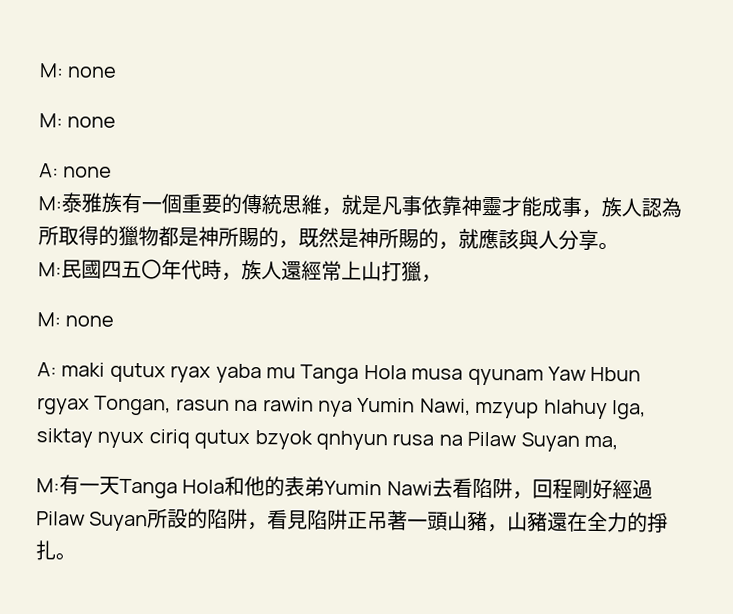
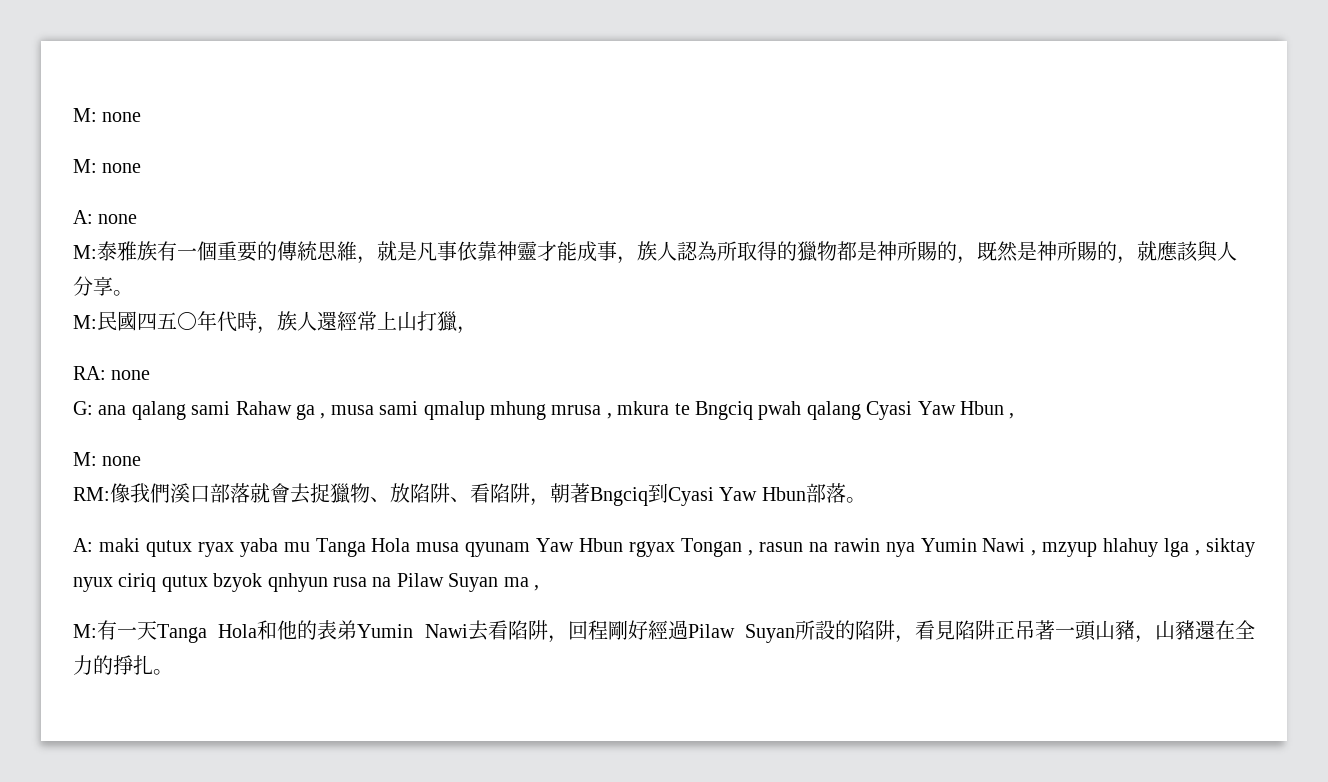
[37,312,115,327] M: none -> [73,366,151,380] [73,401,1015,420] [73,452,142,466] [73,483,866,506] RA: none // G: ana qalang sami Rahaw ga , musa sami qmalup mhung mrusa , mkura te Bngciq pwah qalang Cyasi Yaw Hbun , // M: none // RM:像我們溪口部落就會去捉獵物、放陷阱、看陷阱，朝著Bngciq到Cyasi Yaw Hbun部落。
[94,395,172,416] Tongan, -> [680,538,753,557] Tongan ,
[419,398,646,420] Nawi, mzyup hlahuy lga, -> [982,538,1201,557] Nawi , mzyup hlahuy lga ,
[583,435,618,451] ma, -> [503,577,539,591] ma ,

